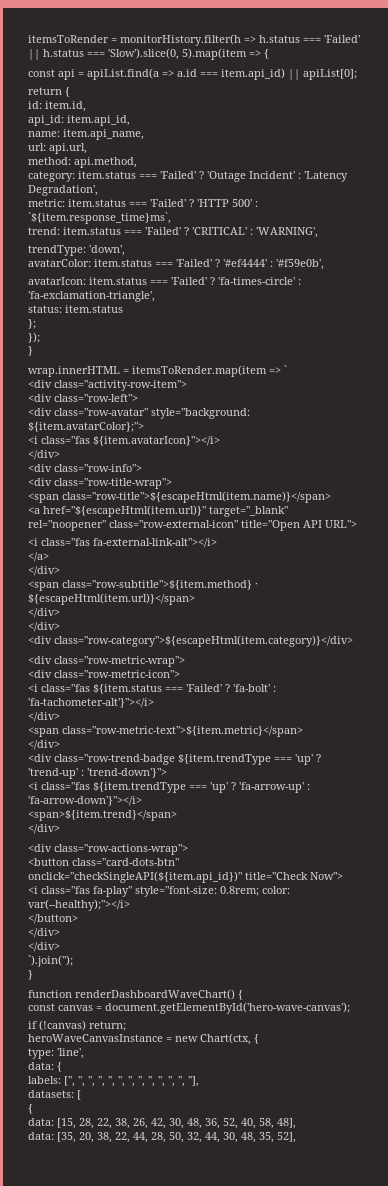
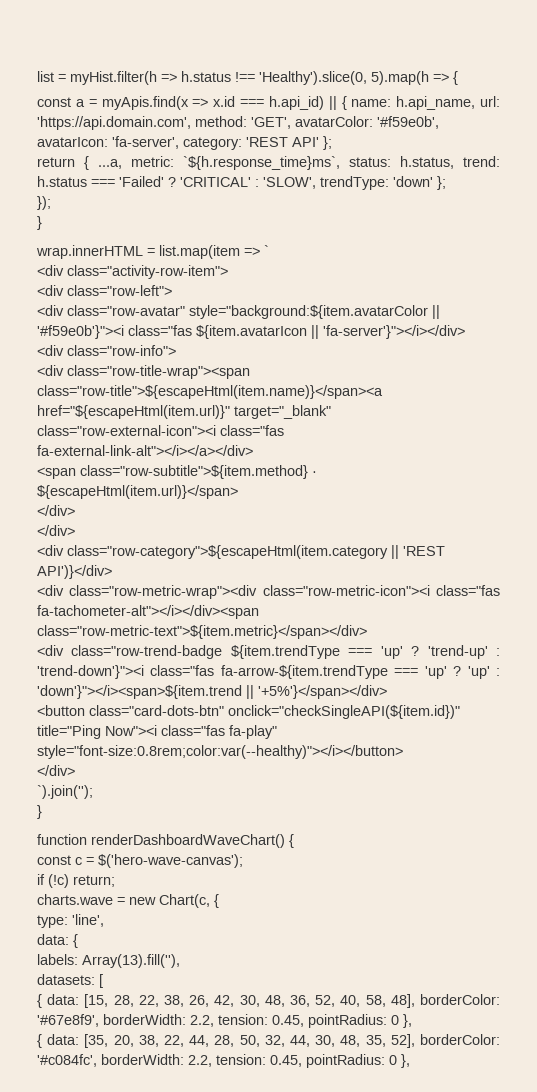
[28,34,360,46] [28,48,269,60] [28,68,357,80] [28,87,70,97] [28,101,86,112] [28,115,130,126] [28,129,144,140] [28,143,87,154] [28,157,137,168] [28,171,348,182] [28,185,98,196] [28,199,258,207] [28,212,171,224] [28,227,121,235] itemsToRender = monitorHistory.filter(h => h.status === 'Failed' || h.status === 'Slow').slice(0, 5).map(item => { // const api = apiList.find(a => a.id === item.api_id) || apiList[0]; // return { // id: item.id, // api_id: item.api_id, // name: item.api_name, // url: api.url, // method: api.method, // category: item.status === 'Failed' ? 'Outage Incident' : 'Latency Degradation', // metric: item.status === 'Failed' ? 'HTTP 500' : `${item.response_time}ms`, // trend: item.status -> [37,71,458,85] [37,96,500,110] [37,116,439,130] [37,136,332,150] [37,156,500,170] [37,176,87,187] list = myHist.filter(h => h.status !== 'Healthy').slice(0, 5).map(h => { // const a = myApis.find(x => x.id === h.api_id) || { name: h.api_name, url: 'https://api.domain.com', method: 'GET', avatarColor: '#f59e0b', avatarIcon: 'fa-server', category: 'REST API' }; // return { ...a, metric: `${h.response_time}ms`, status: h.status, trend: h.status
[256,227,318,238] [28,245,125,256] [28,259,324,270] [28,277,301,285] [28,291,155,302] [28,305,123,313] 'WARNING', // trendType: 'down', // avatarColor: item.status === 'Failed' ? '#ef4444' : '#f59e0b', // avatarIcon: item.status === 'Failed' ? 'fa-times-circle' : 'fa-exclamation-triangle', // status: item.status // -> [263,176,433,190] 'SLOW', trendType: 'down'
[132,365,267,377] itemsToRender.map(item -> [159,245,240,259] list.map(item
[151,408,250,419] [28,422,144,432] [28,436,220,446] [28,450,60,460] [28,464,142,472] [28,478,172,489] [28,491,331,503] [28,505,288,517] [28,520,357,531] [28,538,217,548] [28,552,49,562] [28,566,60,576] style="background: ${item.avatarColor};"> // <i class="fas ${item.avatarIcon}"></i> // </div> // <div class="row-info"> // <div class="row-title-wrap"> // <span class="row-title">${escapeHtml(item.name)}</span> // <a href="${escapeHtml(item.url)}" target="_blank" rel="noopener" class="row-external-icon" title="Open API URL"> // <i class="fas fa-external-link-alt"></i> // </a> // </div> -> [189,305,440,319] [37,325,465,339] [37,345,176,356] [37,365,250,379] [37,385,383,399] [37,405,331,419] [37,425,284,436] [37,445,253,456] style="background:${item.avatarColor || '#f59e0b'}"><i class="fas ${item.avatarIcon || 'fa-server'}"></i></div> // <div class="row-info"> // <div class="row-title-wrap"><span class="row-title">${escapeHtml(item.name)}</span><a href="${escapeHtml(item.url)}" target="_blank" class="row-external-icon"><i class="fas fa-external-link-alt"></i></a></div>
[54,635,353,647] [28,656,185,667] [28,670,180,678] [28,684,276,694] [28,698,154,708] [28,712,60,722] [28,726,303,737] [28,740,60,750] class="row-category">${escapeHtml(item.category)}</div> // <div class="row-metric-wrap"> // <div class="row-metric-icon"> // <i class="fas ${item.status === 'Failed' ? 'fa-bolt' : 'fa-tachometer-alt'}"></i> // </div> // <span class="row-metric-text">${item.metric}</span> // </div> -> [67,545,445,559] [37,565,112,579] [37,585,500,599] [37,605,259,619] [37,625,367,639] class="row-category">${escapeHtml(item.category || 'REST API')}</div> // <div class="row-metric-wrap"><div class="row-metric-icon"><i class="fas fa-tachometer-alt"></i></div><span class="row-metric-text">${item.metric}</span></div>
[87,768,167,778] [28,782,310,793] [28,796,142,806] [28,810,177,821] [28,824,60,834] [28,844,188,855] [28,858,179,866] [28,871,343,883] [28,886,290,897] [28,899,130,911] [28,914,78,924] [28,928,60,938] 'trend-down'}"> // <i class="fas ${item.trendType === 'up' ? 'fa-arrow-up' : 'fa-arrow-down'}"></i> // <span>${item.trend}</span> // </div> // <div class="row-actions-wrap"> // <button class="card-dots-btn" onclick="checkSingleAPI(${item.api_id})" title="Check Now"> // <i class="fas fa-play" style="font-size: 0.8rem; color: var(--healthy);"></i> // </button> // </div> -> [37,665,501,679] [37,685,387,699] [37,705,460,719] [37,725,277,739] [37,745,403,759] 'trend-down'}"><i class="fas fa-arrow-${item.trendType === 'up' ? 'up' : 'down'}"></i><span>${item.trend || '+5%'}</span></div> // <button class="card-dots-btn" onclick="checkSingleAPI(${item.id})" title="Ping Now"><i class="fas fa-play" style="font-size:0.8rem;color:var(--healthy)"></i></button>
[58,1002,350,1014] canvas = document.getElementById('hero-wave-canvas'); -> [75,854,243,868] c = $('hero-wave-canvas');
[39,1020,86,1031] (!canvas) -> [48,874,69,888] (!c)
[28,1034,163,1042] heroWaveCanvasInstance -> [37,894,113,905] charts.wave
[200,1033,251,1045] Chart(ctx, -> [159,894,210,908] Chart(c,
[64,1076,199,1087] ['', '', '', '', '', '', '', '', '', '', '', '', ''], -> [82,954,180,968] Array(13).fill(''),
(33, 1109) // -> (42, 1001) none
(296, 1123) // -> [419,994,500,1005] [37,1014,412,1028] [37,1034,42,1048] borderColor: '#67e8f9', borderWidth: 2.2, tension: 0.45, pointRadius: 0 }, // {
(296, 1137) none -> [419,1034,500,1045] [37,1054,410,1068] borderColor: '#c084fc', borderWidth: 2.2, tension: 0.45, pointRadius: 0 },

